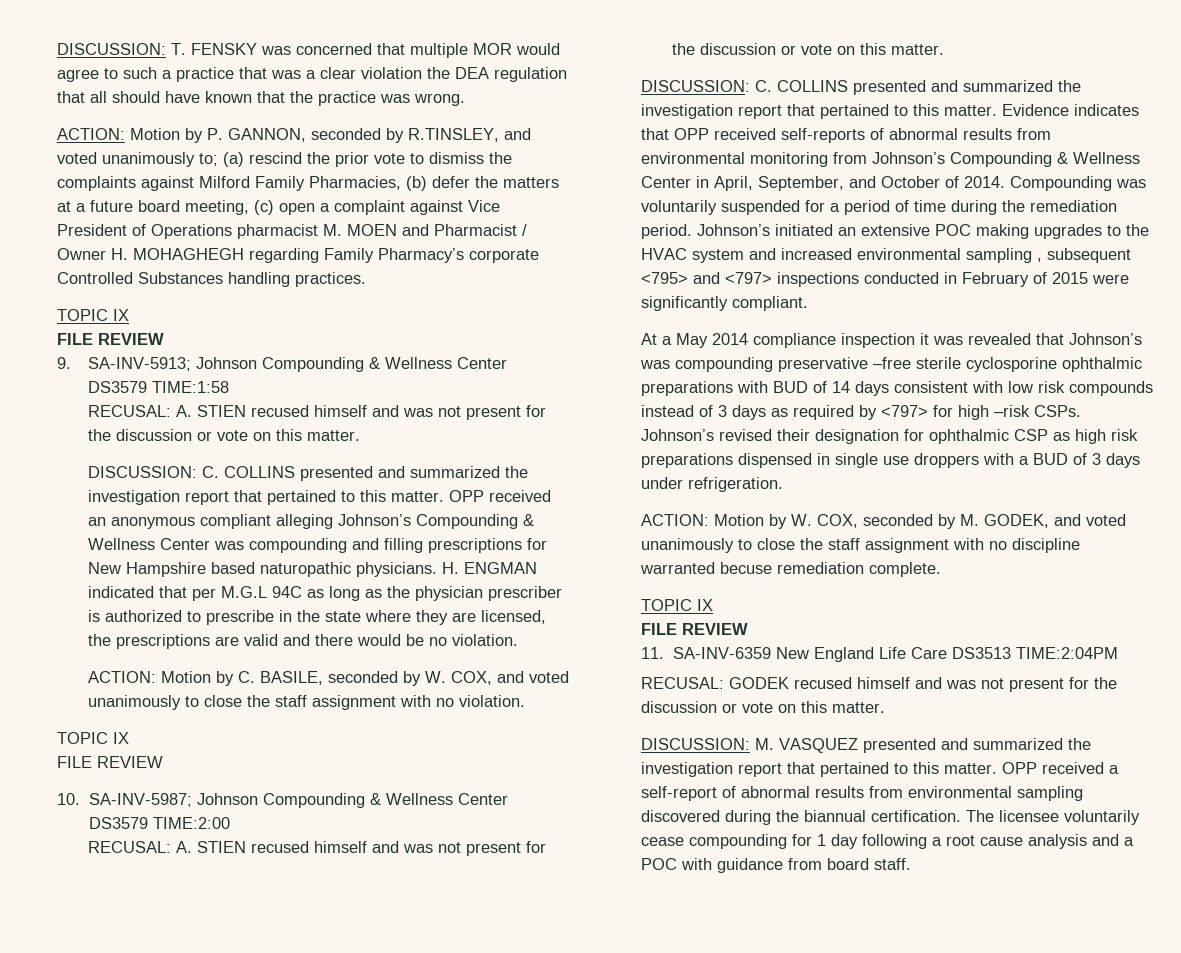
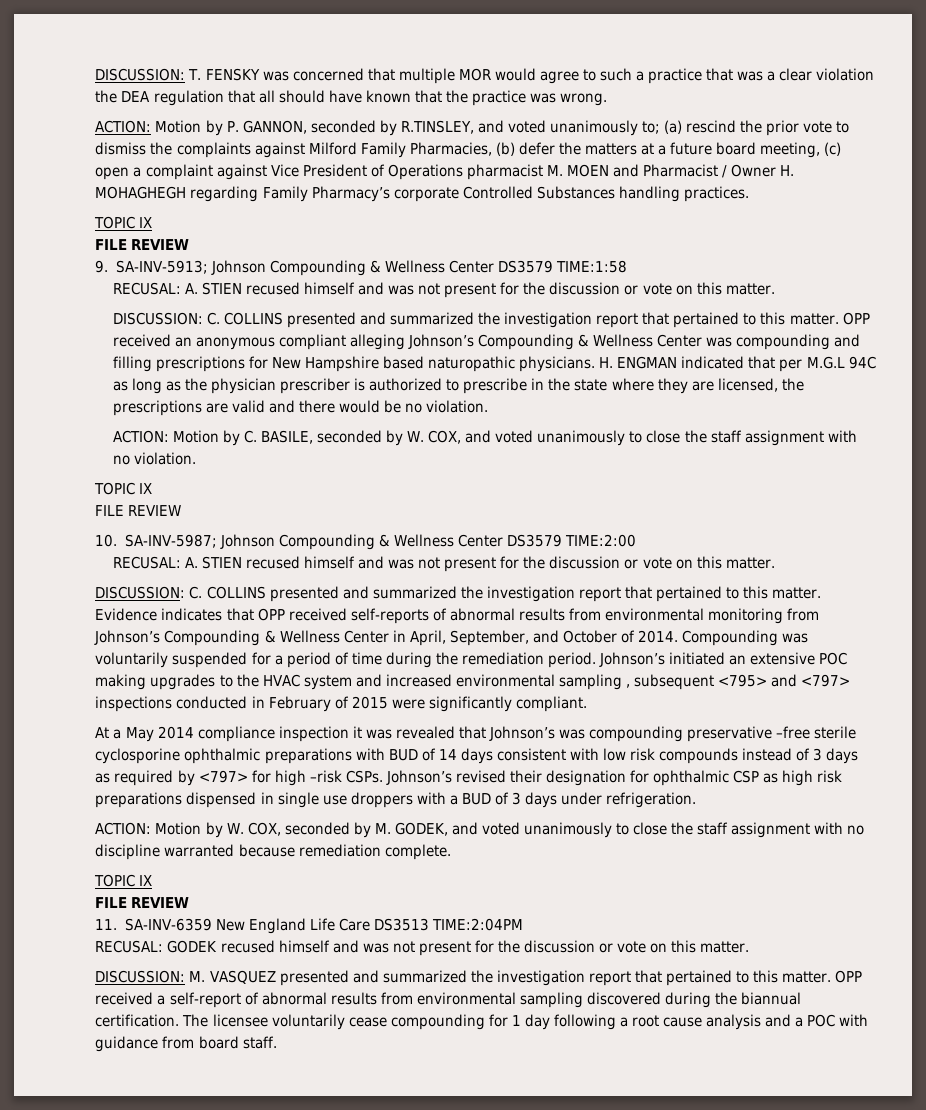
[720,562,773,574] becuse -> [238,844,295,857] because

